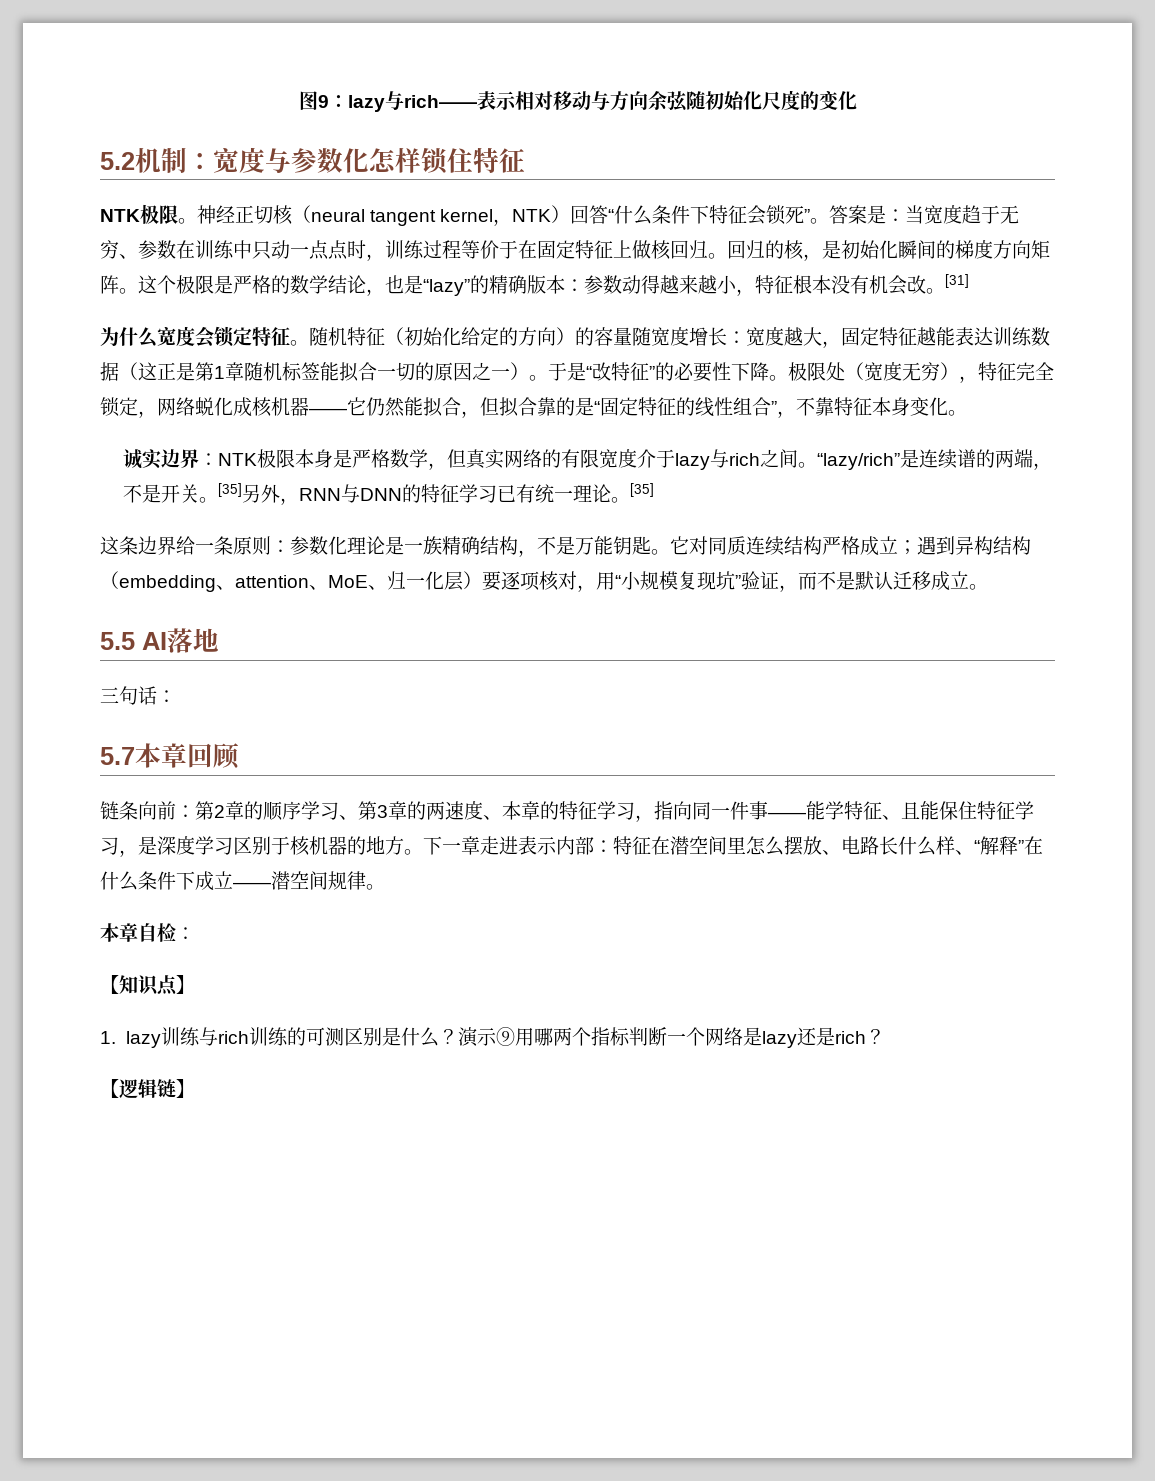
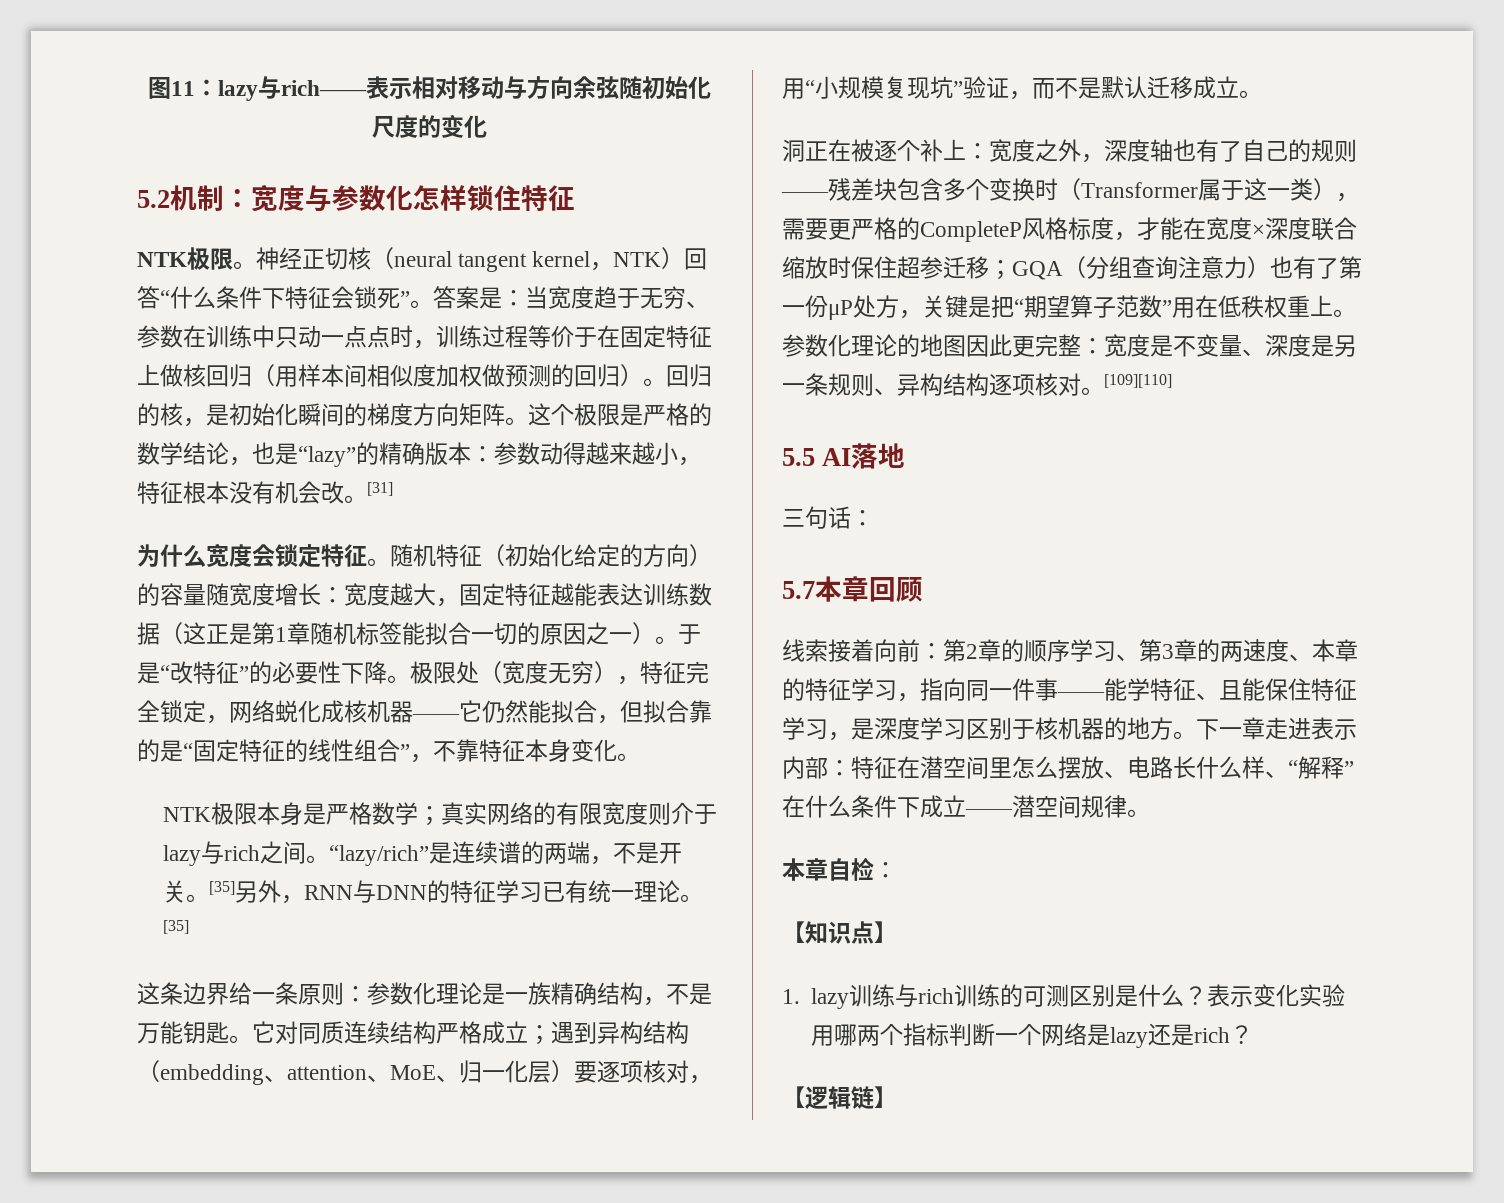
[298,91,329,110] 图9 -> [148,77,195,99] 图11
(708, 249) none -> [252,364,643,387] （用样本间相似度加权做预测的回归）
[123,449,219,469] 诚实边界： -> (640, 757) none
[428,449,467,470] ，但 -> [417,806,441,826] ；
(638, 458) none -> [647,802,671,825] 则
(988, 587) none -> [782,139,1357,163] [781,178,1359,202] [782,217,1357,242] [782,256,1362,280] [782,295,1356,320] [782,334,1357,357] [782,373,1172,396] // 洞正在被逐个补上：宽度之外，深度轴也有了自己的规则——残差块包含多个变换时（Transformer属于这一类），需要更严格的CompleteP风格标度，才能在宽度×深度联合缩放时保住超参迁移；GQA（分组查询注意力）也有了第一份μP处方，关键是把“期望算子范数”用在低秩权重上。参数化理论的地图因此更完整：宽度是不变量、深度是另一条规则、异构结构逐项核对。[109][110]
[100,801,138,820] 链条 -> [782,639,874,662] 线索接着
[457,1027,515,1047] 演示⑨ -> [1207,984,1346,1007] 表示变化实验

